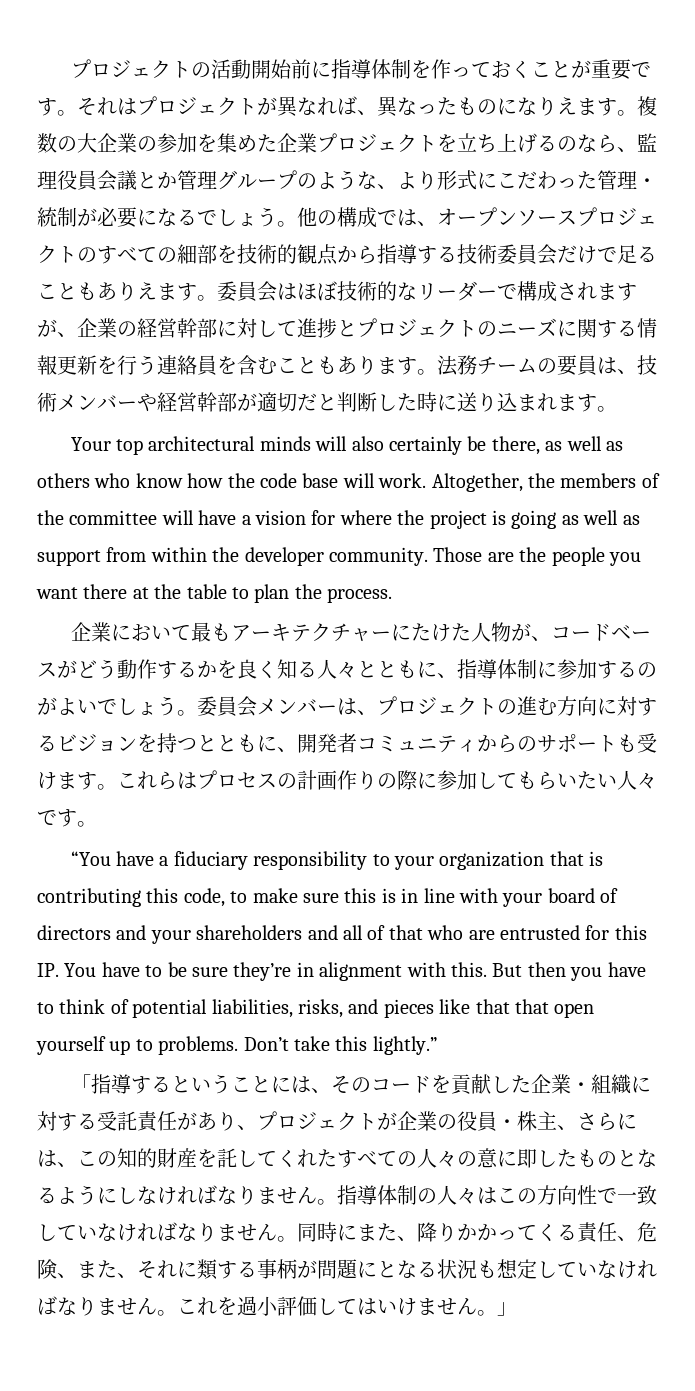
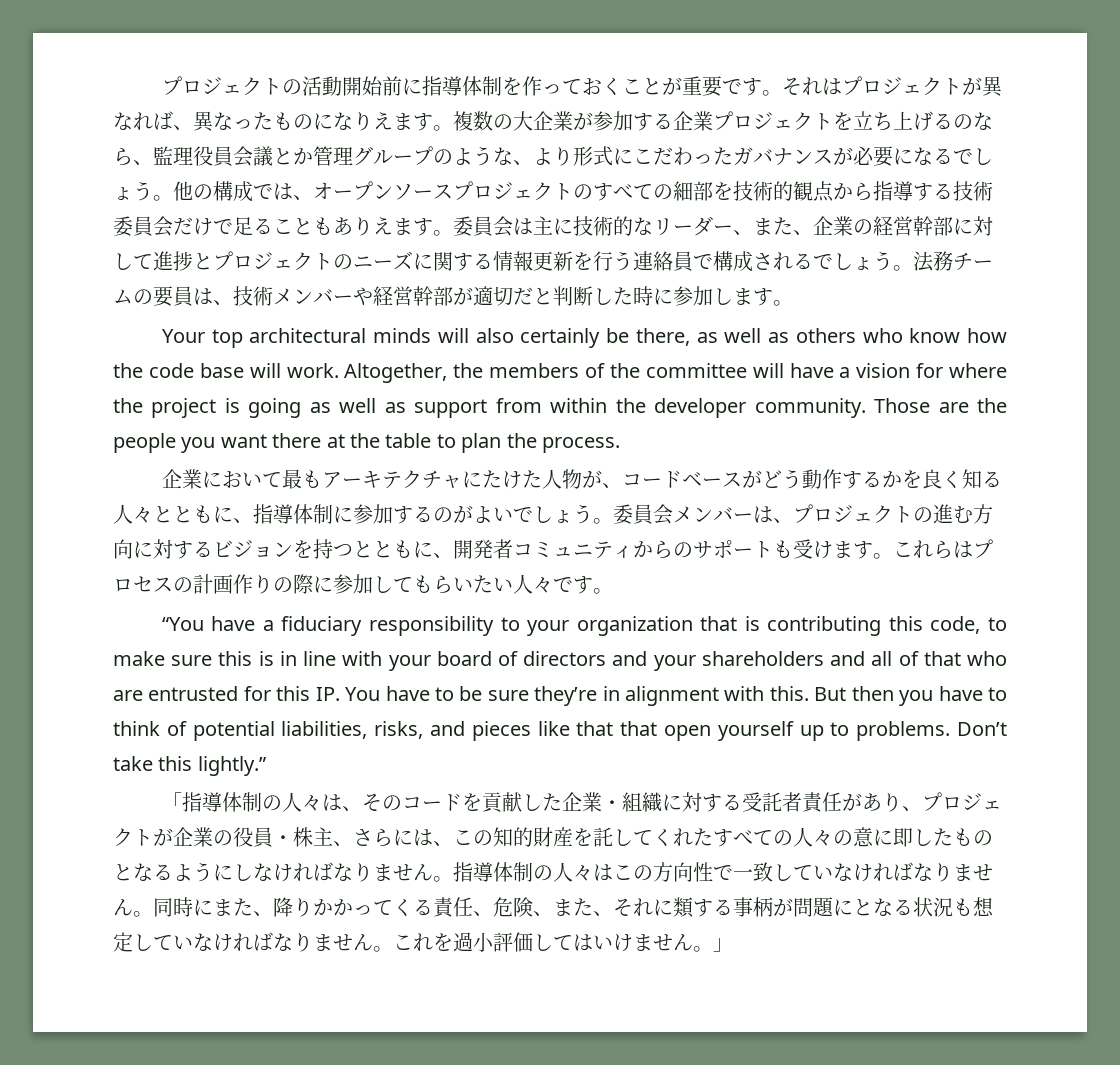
[137,133,277,153] の参加を集めた -> [573,111,673,131] が参加する
[597,170,657,190] [37,207,77,227] 管理・統制 -> [733,147,833,166] ガバナンス
[297,281,337,301] ほぼ -> [533,216,573,235] 主に
[497,281,637,302] [37,319,57,337] で構成されますが -> [733,217,793,235] 、また
[217,355,417,375] を含むこともあります -> [693,251,893,272] で構成されるでしょう
[457,392,557,412] 送り込まれ -> [673,286,733,306] 参加し
[370,631,391,640] ー -> (462, 482) none
[130,1074,291,1094] するということに -> [221,792,322,812] 体制の人々
(137, 1121) none -> [781,792,802,812] 者

